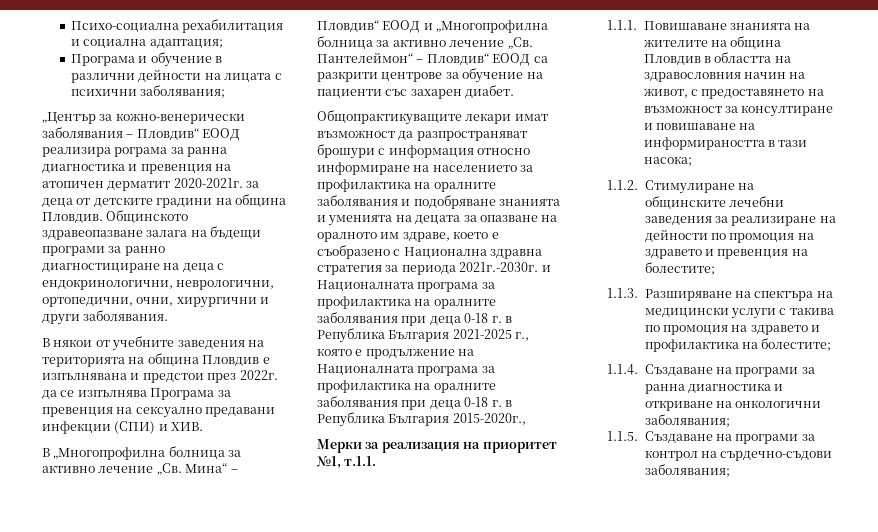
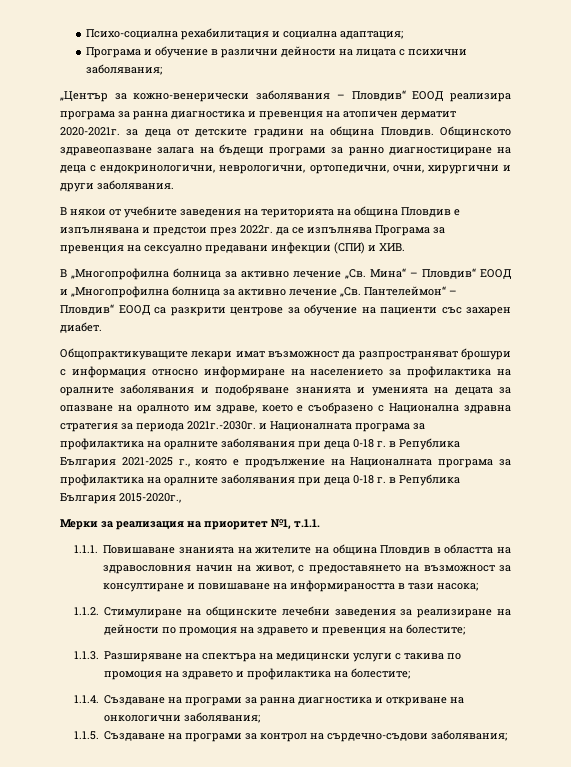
[114,147,168,157] рограма -> [60,111,115,120] програма

